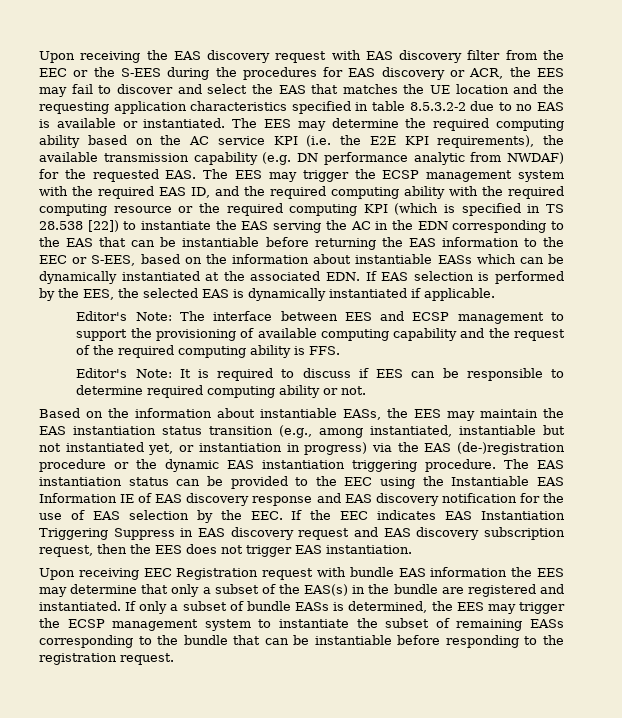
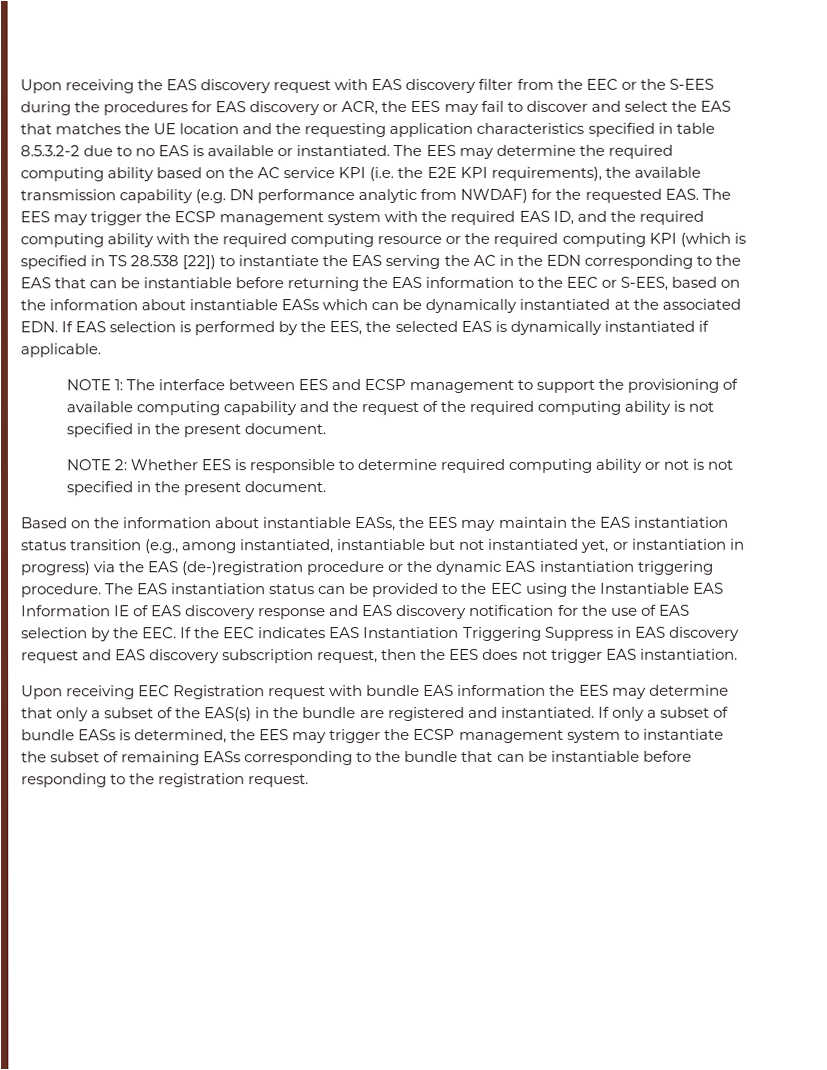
[76,311,172,321] Editor's Note: -> [65,379,123,391] NOTE 1:
[309,346,341,355] [76,368,459,381] FFS. // Editor's Note: It is required to discuss if EES can be -> [688,401,715,412] [65,423,326,438] [65,459,246,471] not specified in the present document. // NOTE 2: Whether EES is
[341,386,367,395] not. -> [663,458,734,470] [65,481,326,496] not is not specified in the present document.

